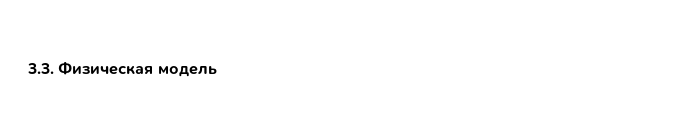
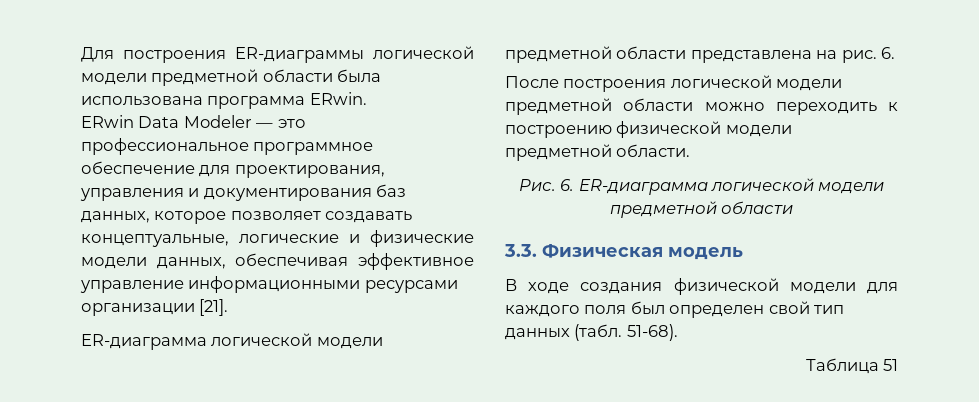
[27,61,217,77] 3.3. Физическая модель -> [81,46,474,63] [81,69,382,86] [81,92,367,109] [81,115,306,128] [81,138,374,155] [81,161,385,178] [80,184,407,201] [81,211,413,224] [81,230,474,247] [81,253,474,270] [80,276,458,293] [81,299,229,316] [81,333,383,350] [505,46,896,63] [505,75,843,92] [505,98,898,115] [505,121,792,138] [505,144,691,161] [518,178,885,195] [609,201,794,218] [504,244,743,260] [505,278,898,295] [505,301,845,318] [505,324,678,341] [805,358,898,374] Для построения ER-диаграммы логической модели предметной области была использована программа ERwin. // ERwin Data Modeler — это профессиональное программное обеспечение для проектирования, управления и документирования баз данных, которое позволяет создавать концептуальные, логические и физические модели данных, обеспечивая эффективное управление информационными ресурсами организации [21]. // ER-диаграмма логической модели предметной области представлена на рис. 6. // После построения логической модели предметной области можно переходить к построению физической модели предметной области. // Рис. 6. ER-диаграмма логической модели предметной области // 3.3. Физическая модель // В ходе создания физической модели для каждого поля был определен свой тип данных (табл. 51-68). // Таблица 51

